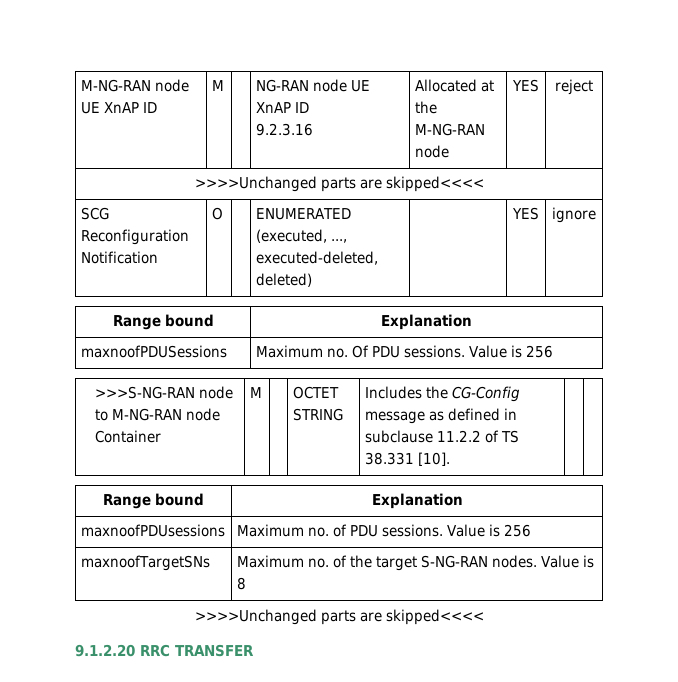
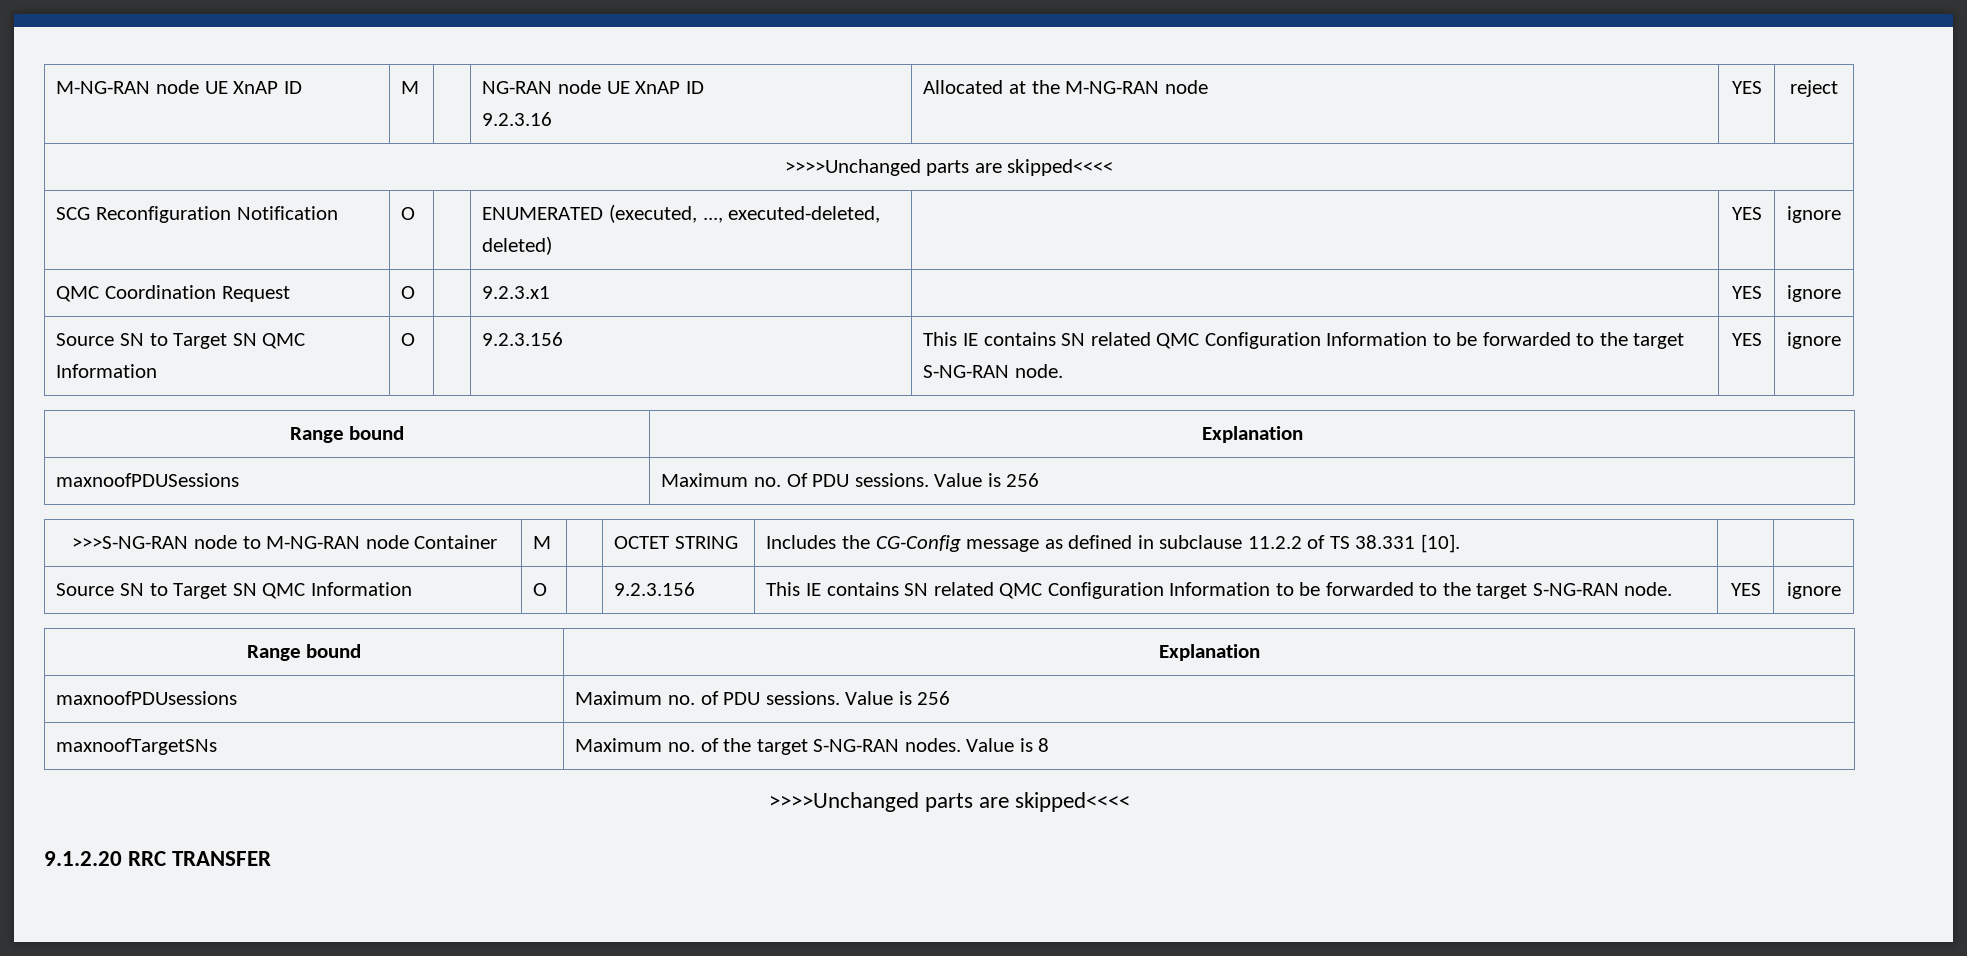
(596, 215) none -> [56,285,290,302] [401,286,416,299] [482,286,551,299] [1731,286,1762,299] [1787,285,1841,302] [56,333,306,349] [56,364,158,378] [401,333,416,346] [482,332,564,346] [923,332,1685,349] [923,364,1063,378] [1731,333,1762,346] [1787,332,1841,349] // QMC Coordination Request | O | | 9.2.3.x1 | | YES | ignore // Source SN to Target SN QMC Information | O | | 9.2.3.156 | This IE contains SN related QMC Configuration Information to be forwarded to the target S-NG-RAN node. | YES | ignore
(450, 459) none -> [56,582,412,599] [533,583,548,596] [614,582,696,596] [766,582,1673,599] [1730,583,1761,596] [1786,582,1841,599] // Source SN to Target SN QMC Information | O | | 9.2.3.156 | This IE contains SN related QMC Configuration Information to be forwarded to the target S-NG-RAN node. | YES | ignore

